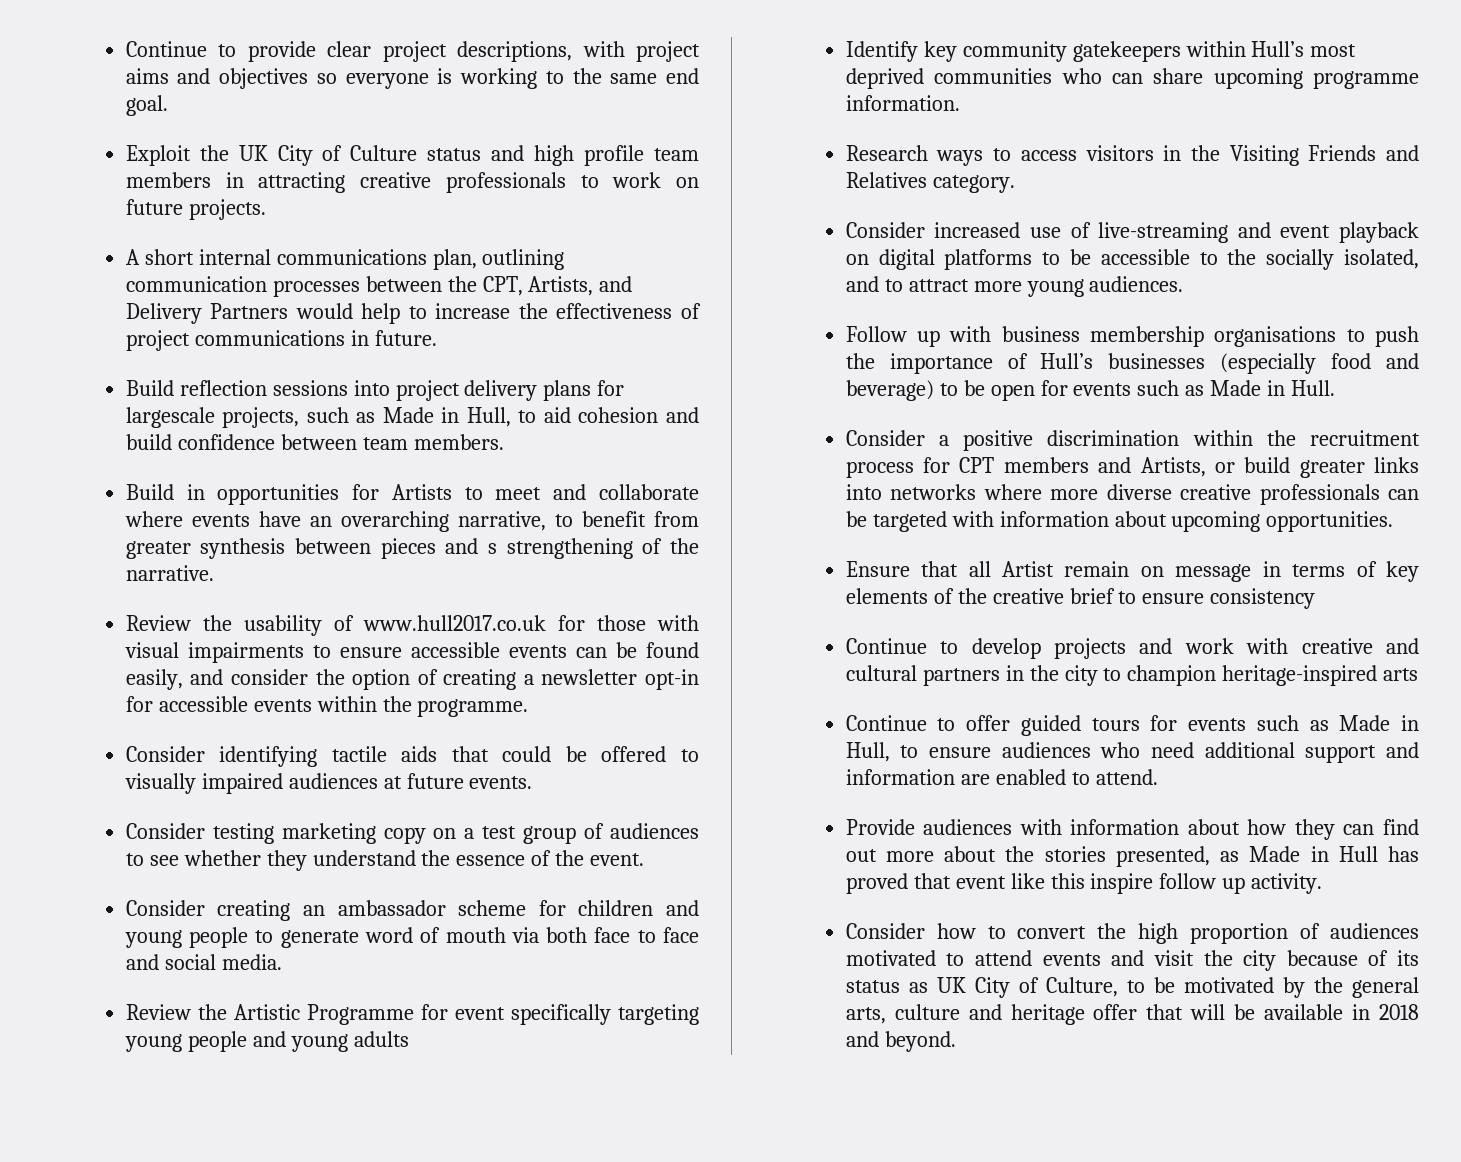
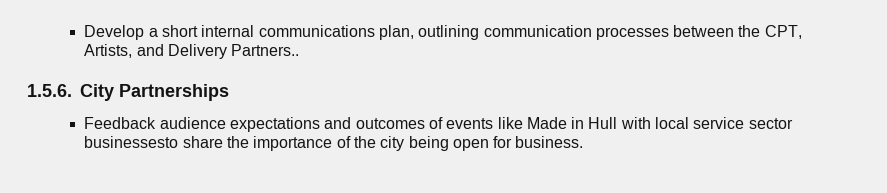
[125,41,700,62] [125,68,699,89] [125,95,168,116] [125,145,699,166] [125,172,699,193] [125,199,266,220] [125,249,140,265] Continue to provide clear project descriptions, with project aims and objectives so everyone is working to the same end goal. // Exploit the UK City of Culture status and high profile team members in attracting creative professionals to work on future projects. // A -> [84,25,158,40] Develop a
[210,303,701,324] [125,330,437,351] [125,380,625,401] [125,407,699,428] [125,434,504,450] [125,484,699,505] [124,511,699,532] [125,538,699,559] [125,565,214,581] [125,615,699,636] [124,642,699,663] [125,669,699,690] [125,696,529,717] [125,746,699,767] [124,773,533,794] [125,823,699,844] [125,850,645,871] [125,900,699,921] [124,927,699,948] [125,954,282,970] [125,1004,700,1025] [124,1031,409,1052] [845,41,1357,62] [845,68,1419,89] [845,95,960,111] [845,145,1419,166] [845,172,1015,193] [845,222,1419,243] [845,249,1419,270] [845,276,1184,297] [845,326,1419,347] [845,353,1419,374] [845,380,1336,401] [845,430,1420,451] [845,457,1419,478] [845,484,1419,505] [845,511,1394,532] [845,561,1419,582] [845,588,1316,609] [845,638,1419,659] [845,665,1419,686] [845,715,1419,736] [845,742,1419,763] [845,769,1158,785] [845,819,1419,840] [845,846,1419,867] [845,873,1323,894] [845,923,1419,944] [845,950,1419,971] [845,977,1419,998] [845,1004,1419,1025] [845,1031,956,1052] Partners would help to increase the effectiveness of project communications in future. // Build reflection sessions into project delivery plans for largescale projects, such as Made in Hull, to aid cohesion and build confidence between team members. // Build in opportunities for Artists to meet and collaborate where events have an overarching narrative, to benefit from greater synthesis between pieces and s strengthening of the narrative. // Review the usability of www.hull2017.co.uk for those with visual impairments to ensure accessible events can be found easily, and consider the option of creating a newsletter opt-in for accessible events within the programme. // Consider identifying tactile aids that could be offered to visually impaired audiences at future events. // Consider testing marketing copy on a test group of audiences to see whether they understand the essence of the event. // Consider creating an ambassador scheme for children and young people to generate word of mouth via both face to face and social media. // Review the Artistic Programme for event specifically targeting young people and young adults // Identify key community gatekeepers within Hull’s most deprived communities who can share upcoming programme information. // Research ways to access visitors in the Visiting Friends and Relatives category. // Consider increased use of live-streaming and event playback on digital platforms to be accessible to the socially isolated, and to attract more young audiences. // Follow up with business membership organisations to push the importance of Hull’s businesses (especially food and beverage) to be open for events such as Made in Hull. // Consider a positive discrimination within the recruitment process for CPT members and Artists, or build greater links into networks where more diverse creative professionals can be targeted with information about upcoming opportunities. // Ensure that all Artist remain on message in terms of key elements of the creative brief to ensure consistency // Continue to develop projects and work with creative and cultural partners in the city to champion heritage-inspired arts // Continue to offer guided tours for events such as Made in Hull, to ensure audiences who need additional support and information are enabled to attend. // Provide audiences with information about how they can find out more about the stories presented, as Made in Hull has proved that event like this inspire follow up activity. // Consider how to convert the high proportion of audiences motivated to attend events and visit the city because of its status as UK City of Culture, to be motivated by the general arts, culture and heritage offer that will be available in 2018 and beyond. -> [231,44,300,56] [27,84,229,101] [84,117,793,132] [84,136,584,151] Partners.. // 1.5.6. City Partnerships // Feedback audience expectations and outcomes of events like Made in Hull with local service sector businessesto share the importance of the city being open for business.

